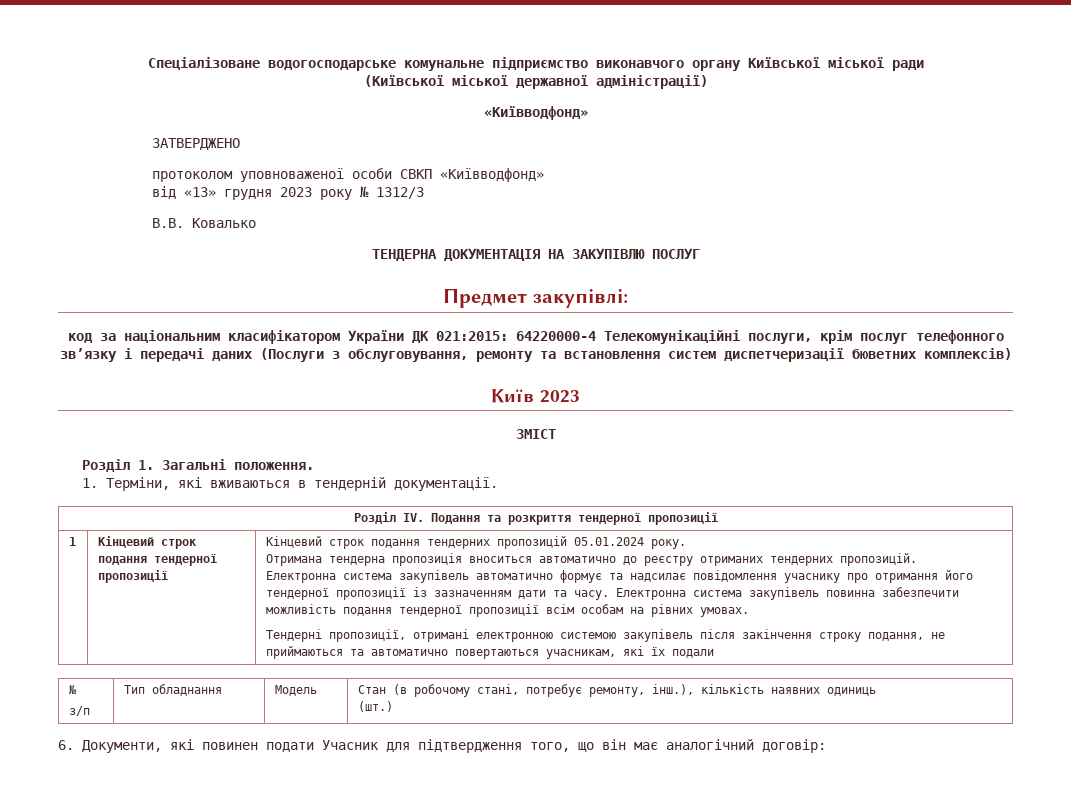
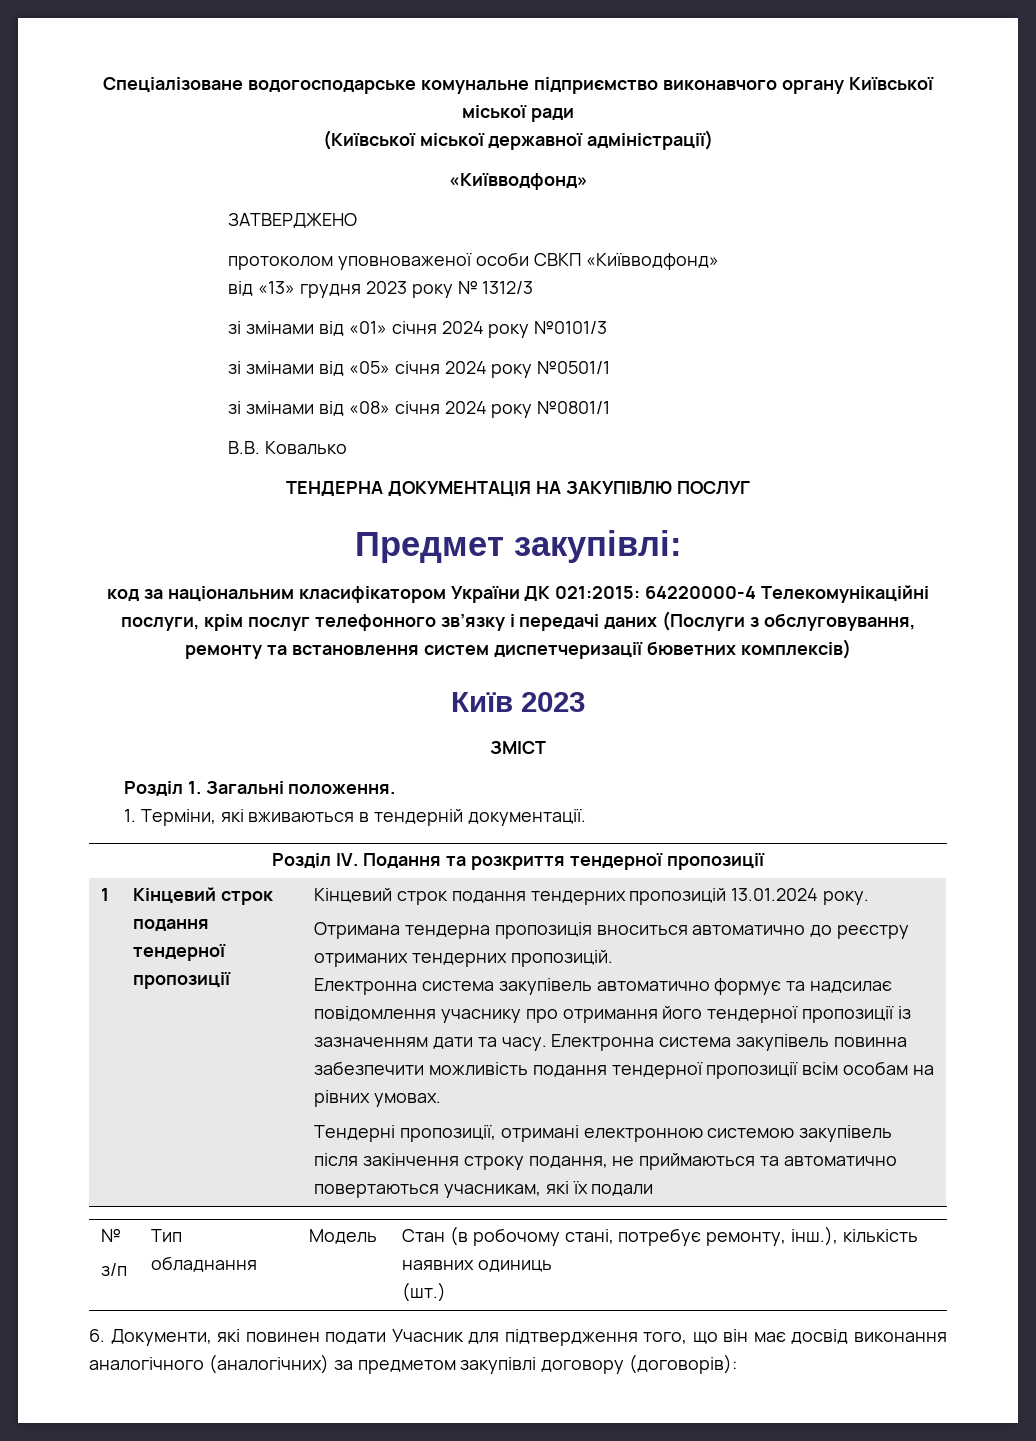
(425, 193) none -> [228,320,608,338] [228,360,611,378] [228,400,611,418] // зі змінами від «01» січня 2024 року №0101/3 // зі змінами від «05» січня 2024 року №0501/1 // зі змінами від «08» січня 2024 року №0801/1
[573,537,644,546] 05.01.2024 -> [731,888,819,901] 13.01.2024
[666,739,826,753] аналогічний договір: -> [791,1329,948,1344] [89,1354,738,1374] досвід виконання аналогічного (аналогічних) за предметом закупівлі договору (договорів):

